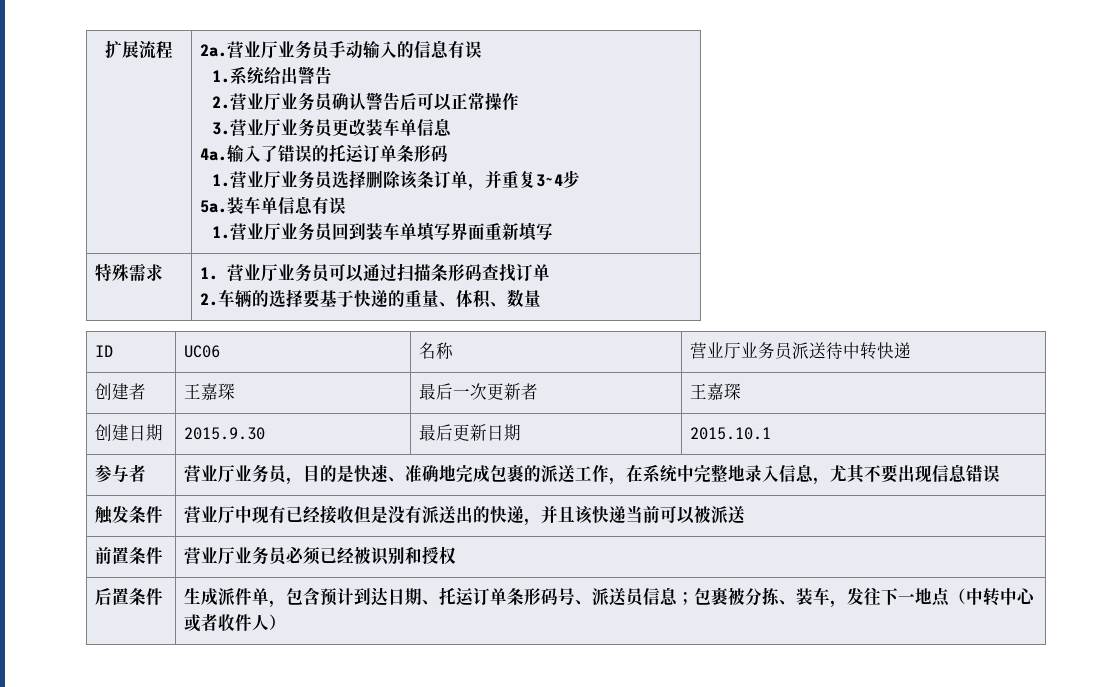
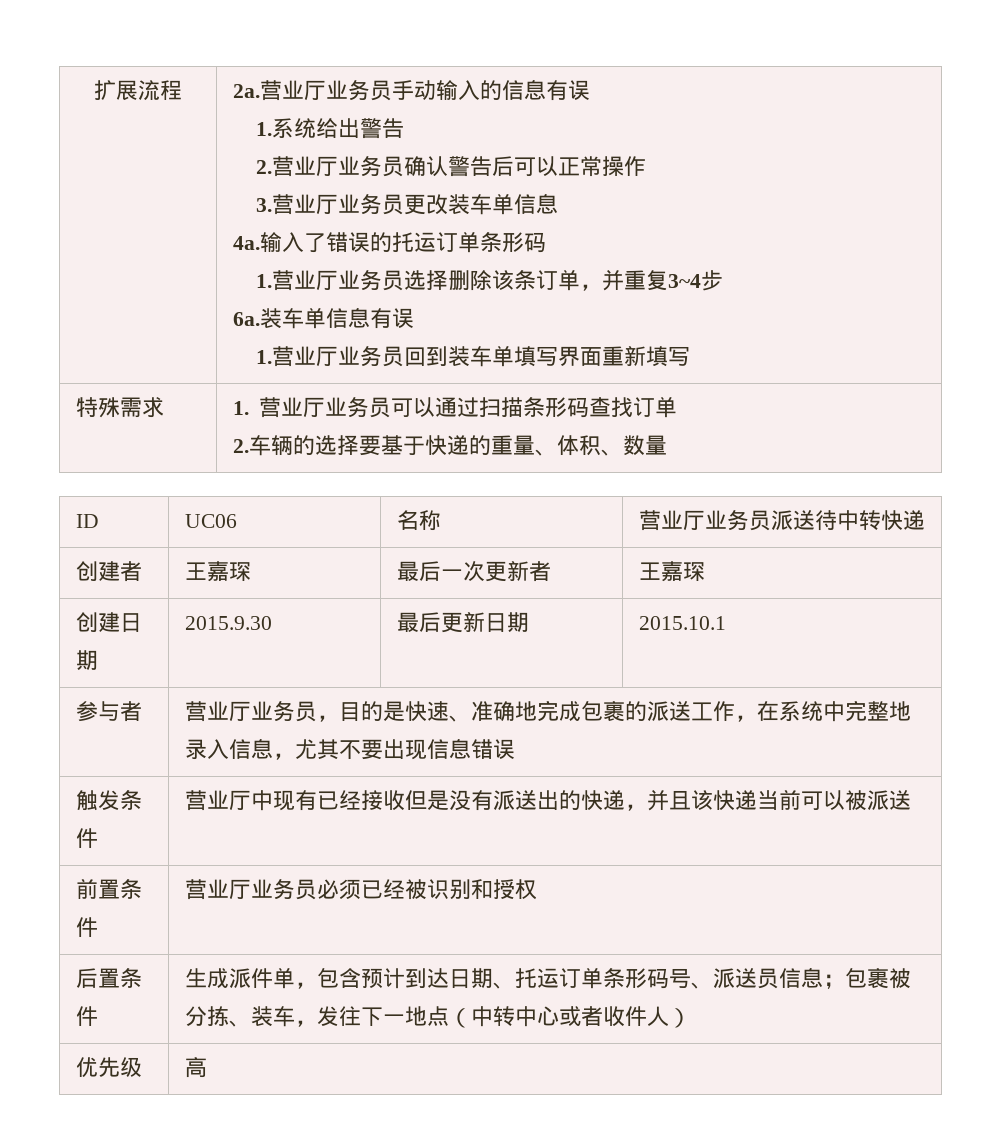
[200,200,228,213] 5a. -> [232,312,260,326] 6a.
(287, 622) none -> [75,1057,142,1078] [184,1057,207,1078] // 优先级 | 高

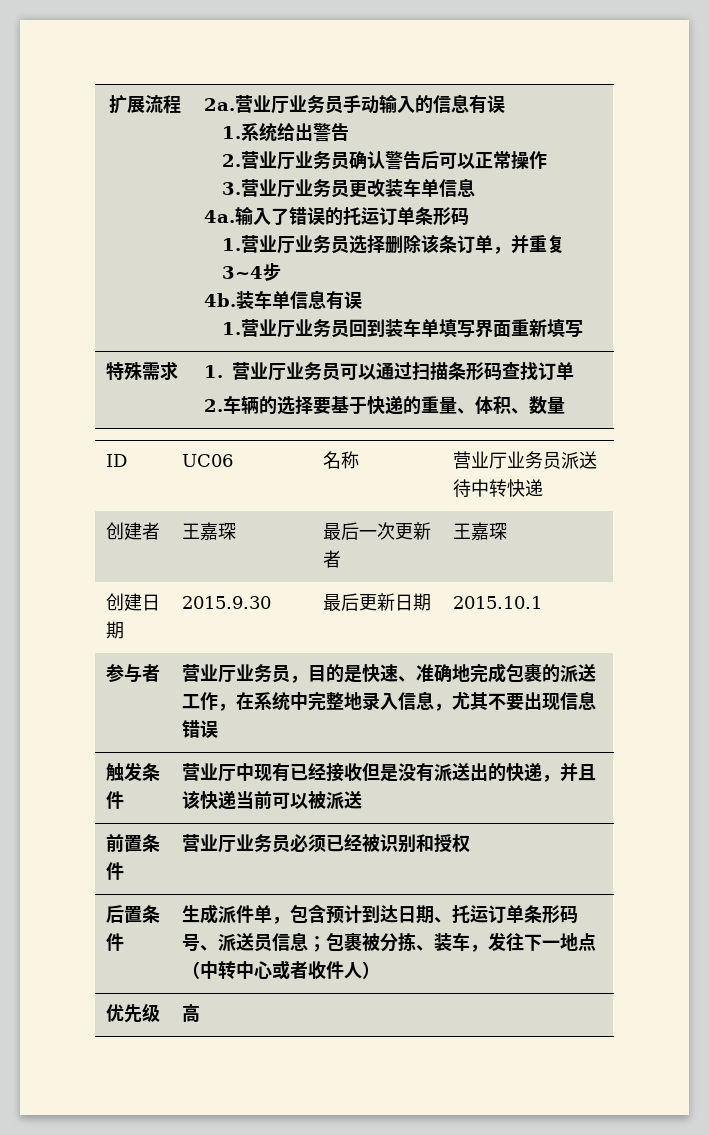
[232,312,260,326] 6a. -> [203,293,236,307] 4b.

